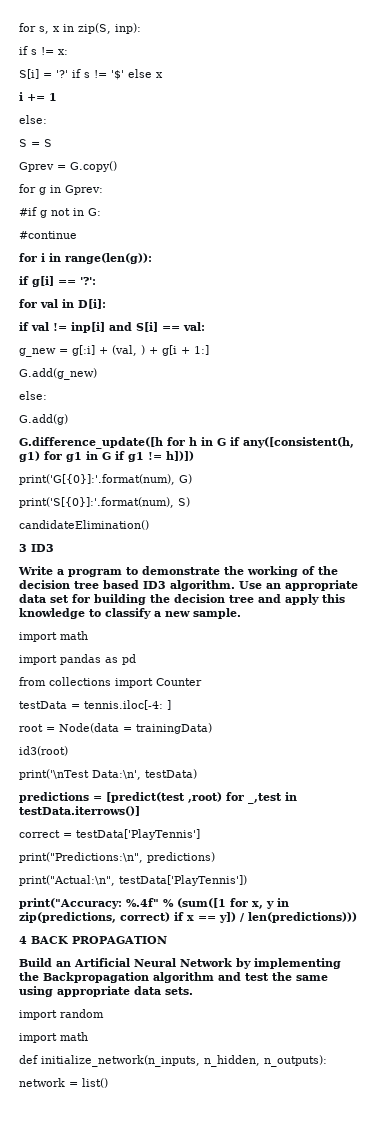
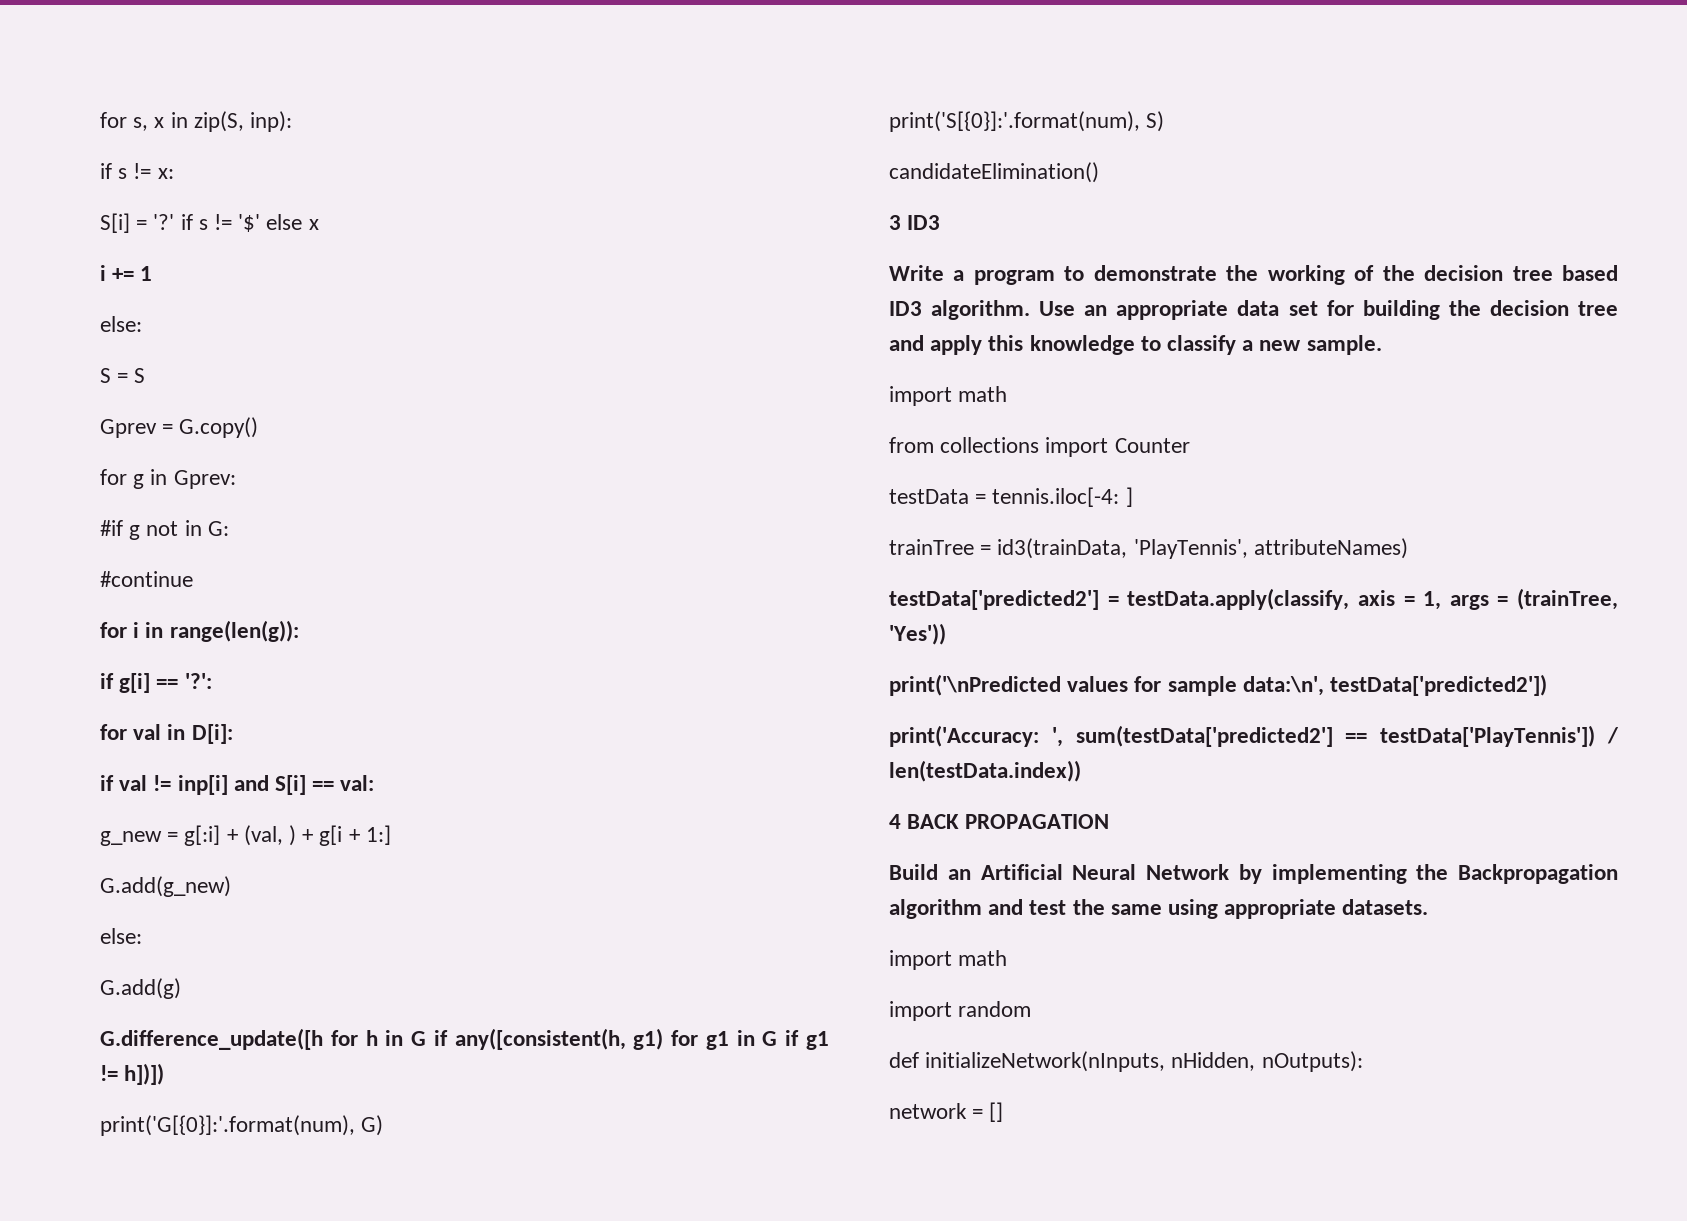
[19,654,136,665] // import pandas as pd -> (1008, 394) none
[19,723,212,734] [19,746,68,756] [19,769,197,780] [19,792,297,804] [19,806,140,816] [19,829,200,840] [19,852,215,863] [19,875,247,886] [19,898,289,909] [19,912,357,923] root = Node(data = trainingData) // id3(root) // print('\nTest Data:\n', testData) // predictions = [predict(test ,root) for _,test in testData.iterrows()] // correct = testData['PlayTennis'] // print("Predictions:\n", predictions) // print("Actual:\n", testData['PlayTennis']) // print("Accuracy: %.4f" % (sum([1 for x, y in zip(predictions, correct) if x == y]) / len(predictions))) -> [889,538,1408,559] [889,588,1618,610] [889,623,946,645] [889,674,1548,696] [889,725,1619,747] [889,760,1081,782] trainTree = id3(trainData, 'PlayTennis', attributeNames) // testData['predicted2'] = testData.apply(classify, axis = 1, args = (trainTree, 'Yes')) // print('\nPredicted values for sample data:\n', testData['predicted2']) // print('Accuracy: ', sum(testData['predicted2'] == testData['PlayTennis']) / len(testData.index))
[134,986,193,995] data sets. -> [1342,899,1429,915] [889,950,1008,970] datasets. // import math
[19,1032,88,1043] // import math -> (1032, 1009) none
[41,1055,327,1067] initialize_network(n_inputs, n_hidden, n_outputs): -> [925,1051,1363,1072] initializeNetwork(nInputs, nHidden, nOutputs):
[82,1078,108,1088] list() -> [989,1102,1004,1122] []

